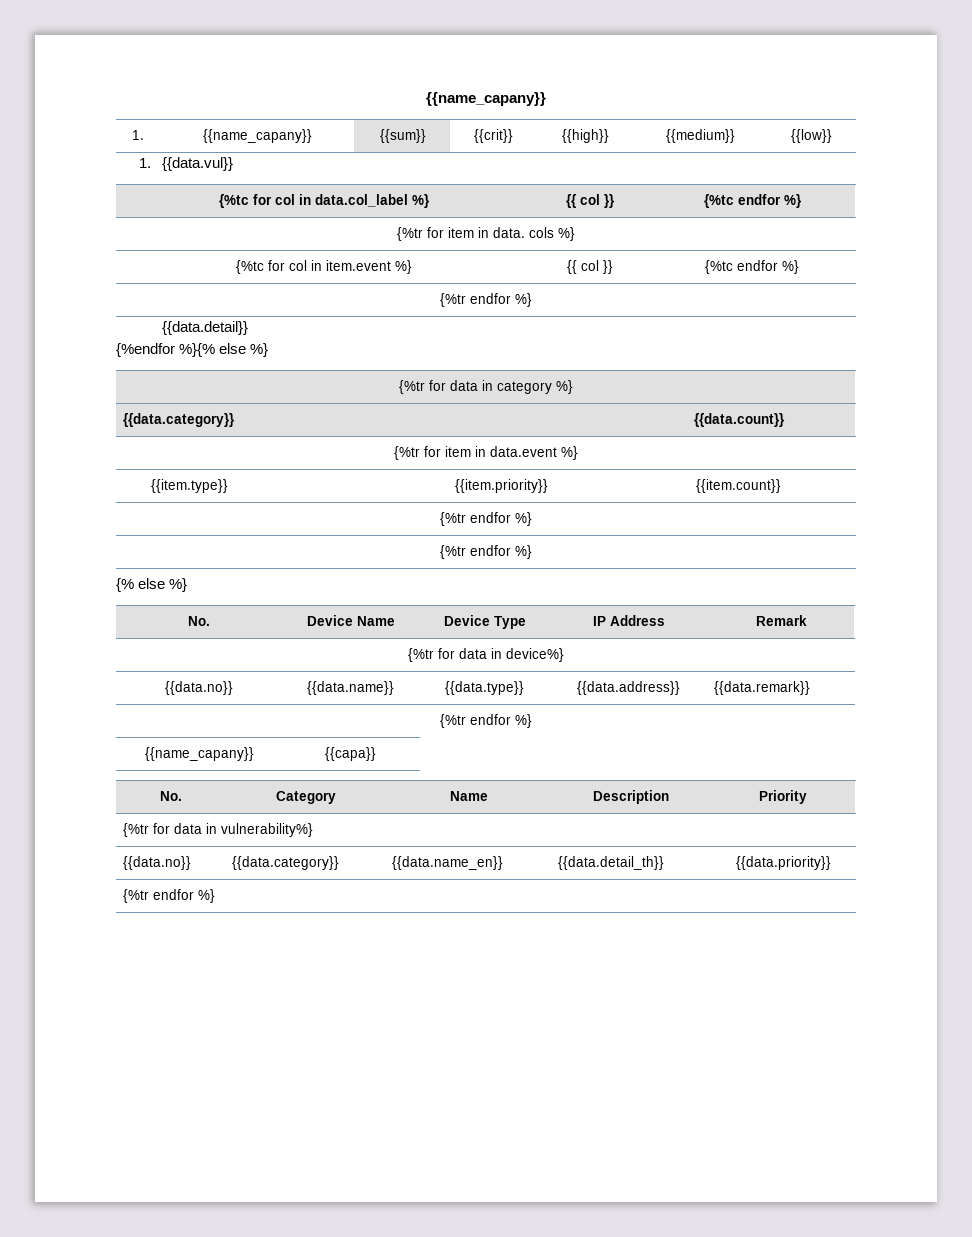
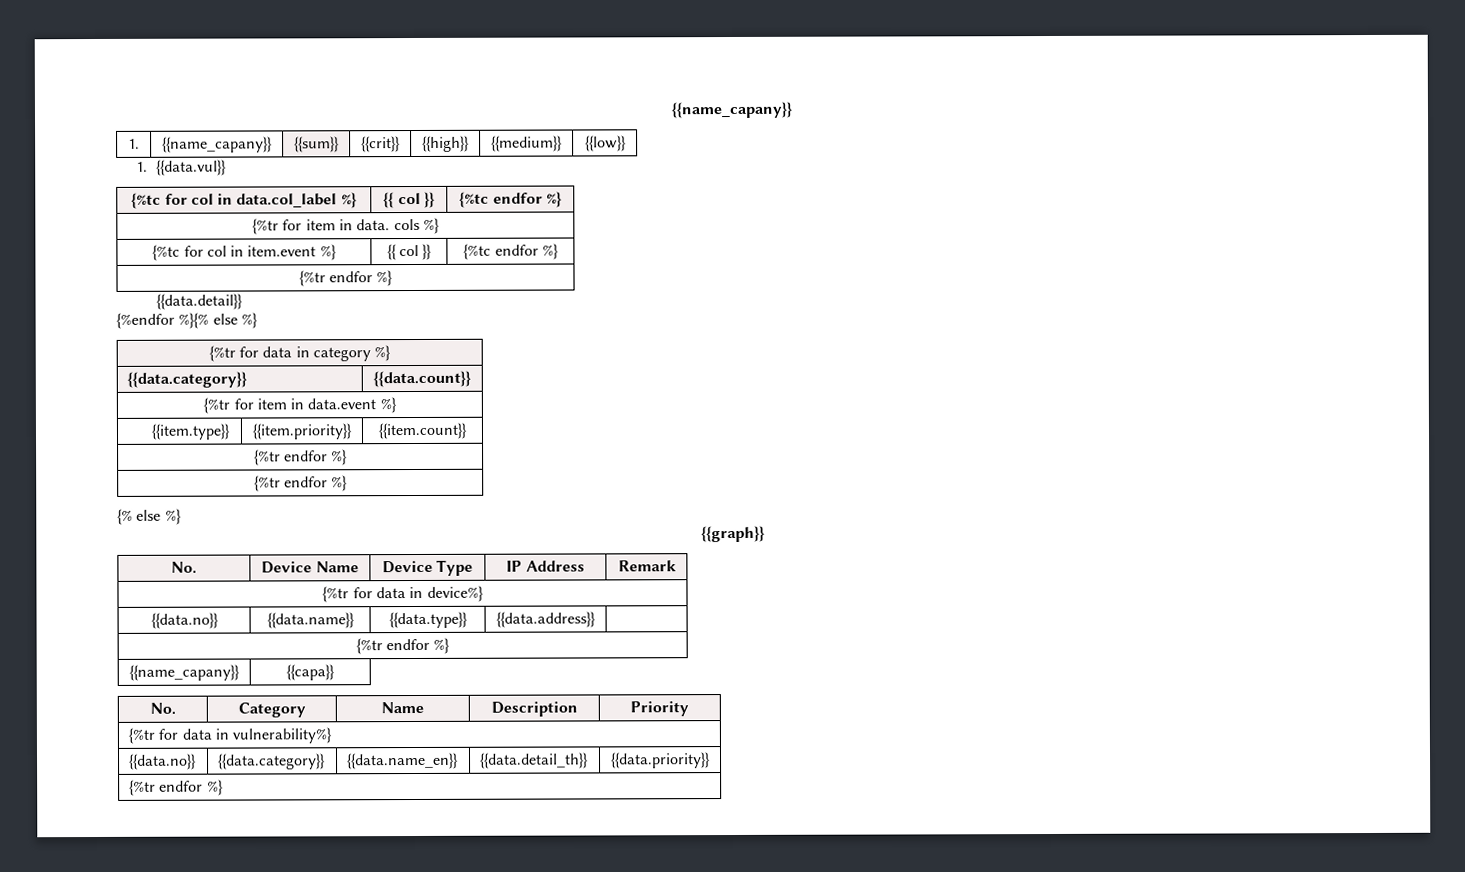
(188, 585) none -> [701,525,765,543] // {{graph}}
[714,681,811,695] {{data.remark}} -> (596, 619) none

